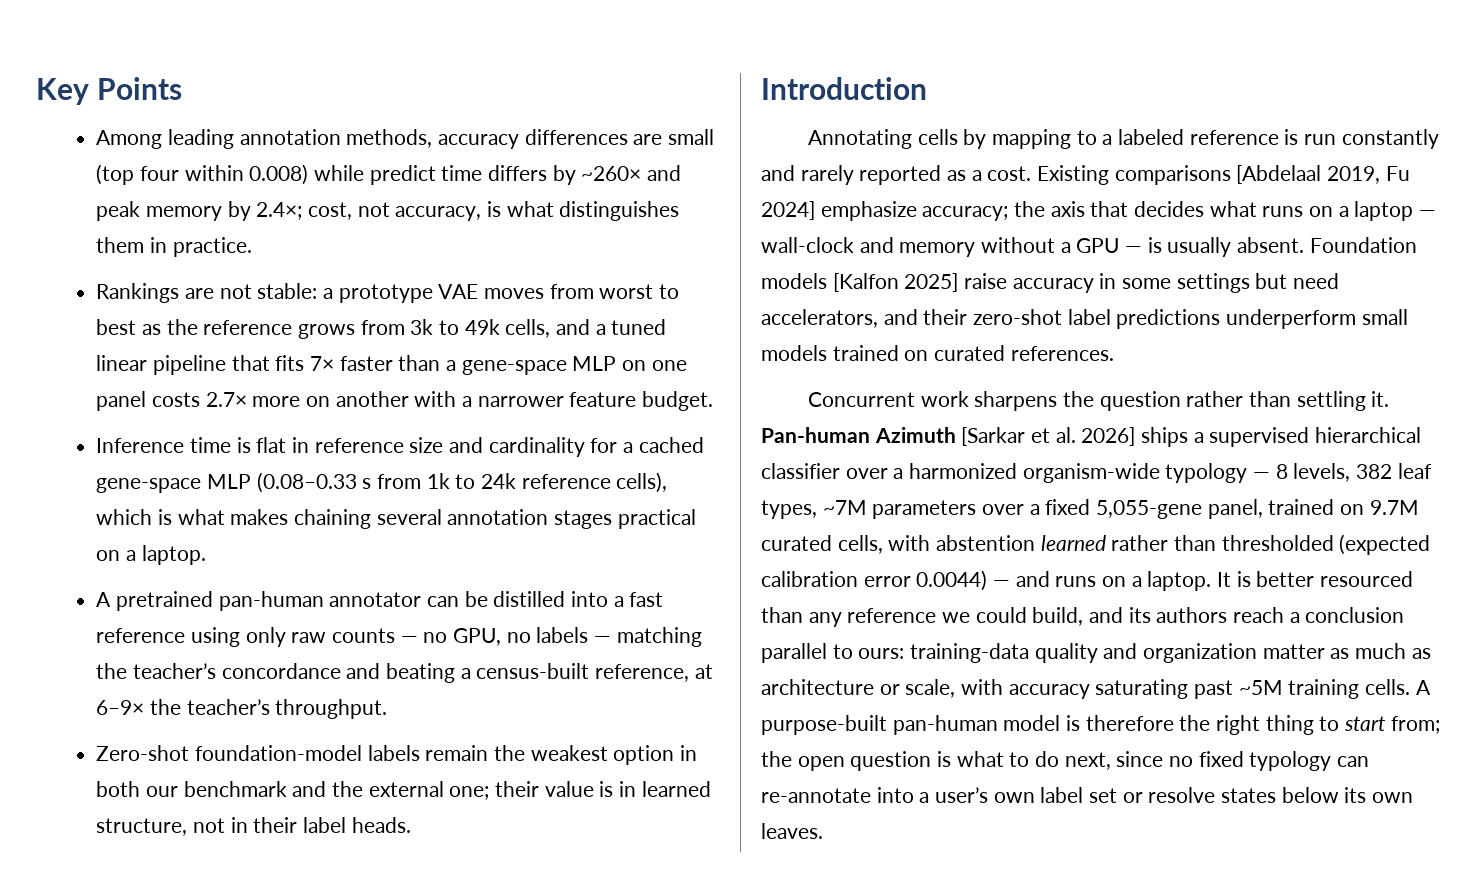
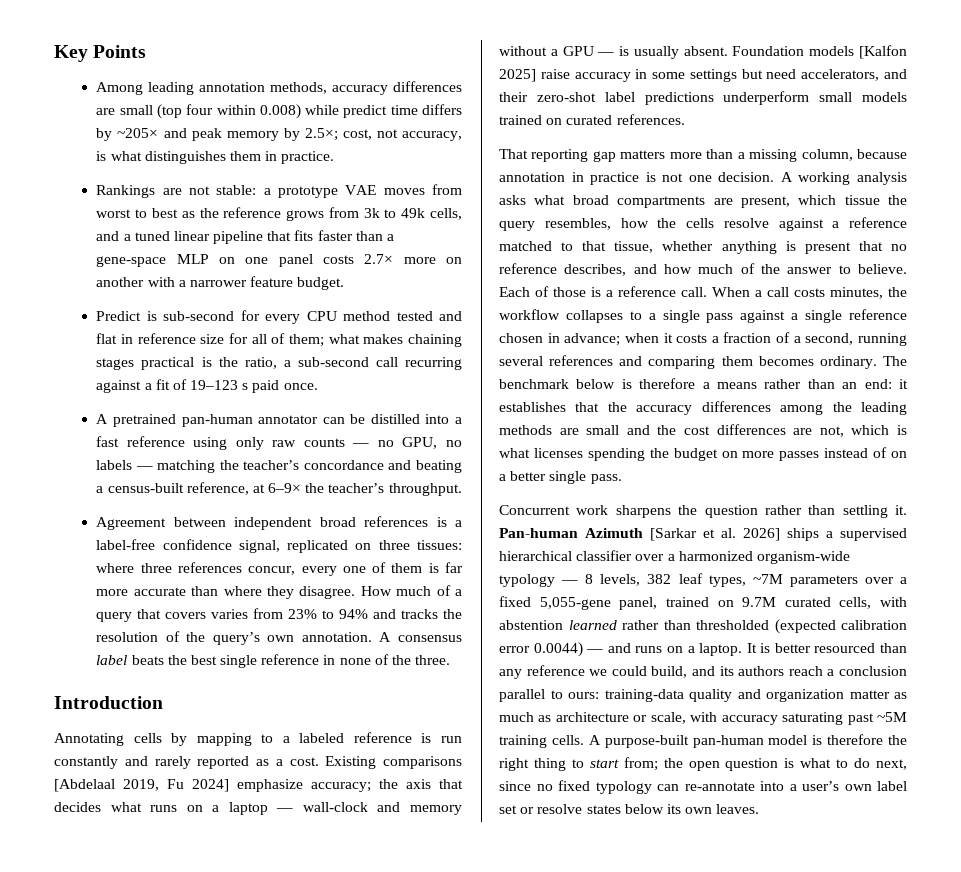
[581,166,642,181] ~260× -> [117,128,159,138] ~205×
[256,202,303,220] 2.4×; -> [304,128,338,141] 2.5×;
[309,356,334,371] 7× -> (314, 235) none
[96,437,704,457] [96,472,668,493] [96,509,696,529] [96,545,206,565] Inference time is flat in reference size and cardinality for a cached gene-space MLP (0.08–0.33 s from 1k to 24k reference cells), which is what makes chaining several annotation stages practical on a laptop. -> [96,310,462,324] [96,333,463,347] [96,357,463,370] [96,379,318,393] Predict is sub-second for every CPU method tested and flat in reference size for all of them; what makes chaining stages practical is the ratio, a sub-second call recurring against a fit of 19–123 s paid once.
[96,745,697,765] [96,781,711,800] [96,817,411,836] Zero-shot foundation-model labels remain the weakest option in both our benchmark and the external one; their value is in learned structure, not in their label heads. -> [96,516,462,530] [96,539,462,553] [96,562,464,576] [96,585,462,599] [96,608,463,622] [96,631,462,645] [96,654,451,668] Agreement between independent broad references is a label-free confidence signal, replicated on three tissues: where three references concur, every one of them is far more accurate than where they disagree. How much of a query that covers varies from 23% to 94% and tracks the resolution of the query’s own annotation. A consensus label beats the best single reference in none of the three.
(1114, 353) none -> [499,149,907,162] [499,172,907,185] [499,195,907,208] [499,217,907,231] [499,241,907,254] [499,263,907,276] [499,286,907,299] [499,309,907,323] [499,332,907,346] [499,355,907,369] [499,378,908,389] [499,401,907,415] [499,424,907,437] [499,447,907,461] [499,471,622,484] // That reporting gap matters more than a missing column, because annotation in practice is not one decision. A working analysis asks what broad compartments are present, which tissue the query resembles, how the cells resolve against a reference matched to that tissue, whether anything is present that no reference describes, and how much of the answer to believe. Each of those is a reference call. When a call costs minutes, the workflow collapses to a single pass against a single reference chosen in advance; when it costs a fraction of a second, running several references and comparing them becomes ordinary. The benchmark below is therefore a means rather than an end: it establishes that the accuracy differences among the leading methods are small and the cost differences are not, which is what licenses spending the budget on more passes instead of on a better single pass.

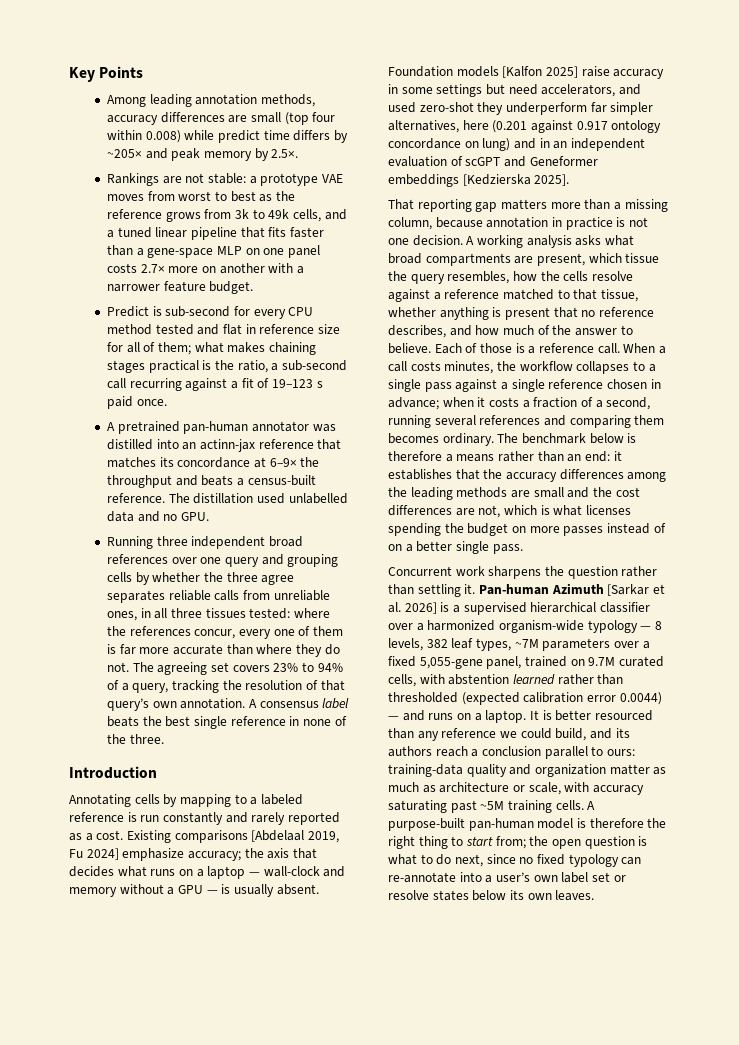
[304,128,463,141] [96,151,335,164] 2.5×; cost, not accuracy, is what distinguishes them in practice. -> [271,149,299,158] 2.5×.
[322,414,463,424] [96,436,462,450] [96,460,462,473] [96,482,462,496] [96,516,462,530] [96,539,462,553] [96,563,172,573] can be distilled into a fast reference using only raw counts — no GPU, no labels — matching the teacher’s concordance and beating a census-built reference, at 6–9× the teacher’s throughput. // Agreement between independent broad references is a label-free confidence signal, replicated on three tissues: where three -> [312,424,336,432] [107,439,342,452] [107,457,320,468] [107,475,316,488] [107,493,348,504] [107,511,210,522] [107,536,304,549] [107,554,339,567] [107,572,295,585] [107,590,330,603] [107,608,331,621] [107,626,127,636] was distilled into an actinn-jax reference that matches its concordance at 6–9× the throughput and beats a census-built reference. The distillation used unlabelled data and no GPU. // Running three independent broad references over one query and grouping cells by whether the three agree separates reliable calls from unreliable ones, in all three tissues tested: where the
[299,585,462,599] [96,608,439,622] disagree. How much of a query that covers varies from 23% to 94% and tracks -> [324,644,340,655] [107,662,343,675] [107,680,220,693] do not. The agreeing set covers 23% to 94% of a query, tracking
[186,632,206,642] the -> [320,680,345,691] that
[499,91,907,105] [499,114,685,125] their zero-shot label predictions underperform small models trained on curated references. -> [388,102,654,115] [388,120,662,133] [388,138,645,151] [388,156,598,167] [388,174,570,187] used zero-shot they underperform far simpler alternatives, here (0.201 against 0.917 ontology concordance on lung) and in an independent evaluation of scGPT and Geneformer embeddings [Kedzierska 2025].
[787,528,819,541] ships -> [440,602,450,612] is

